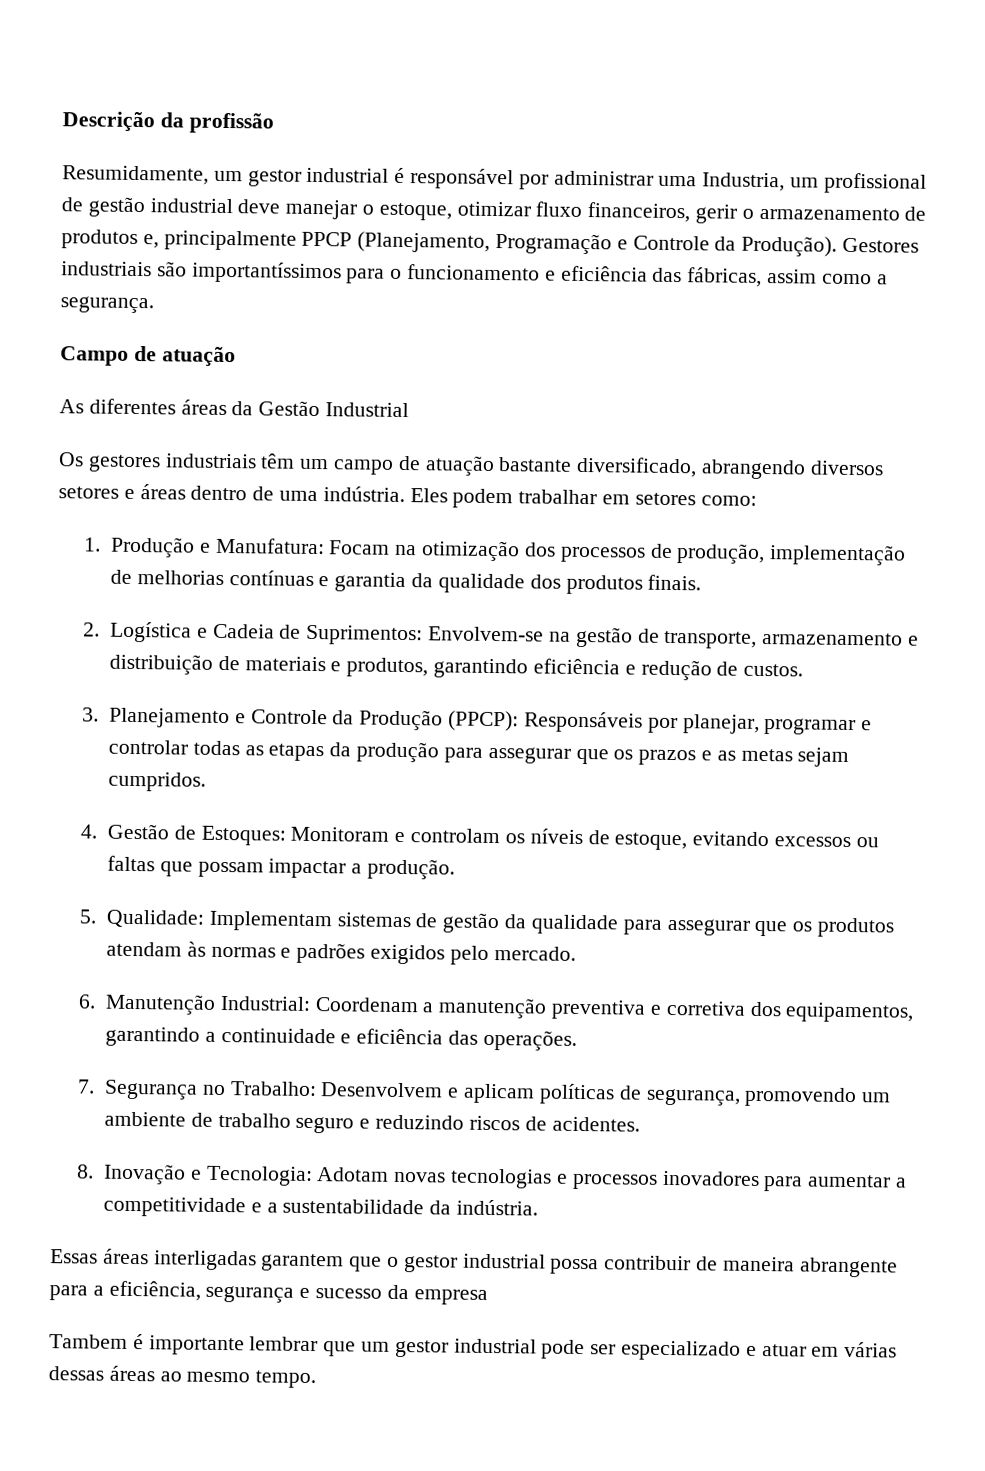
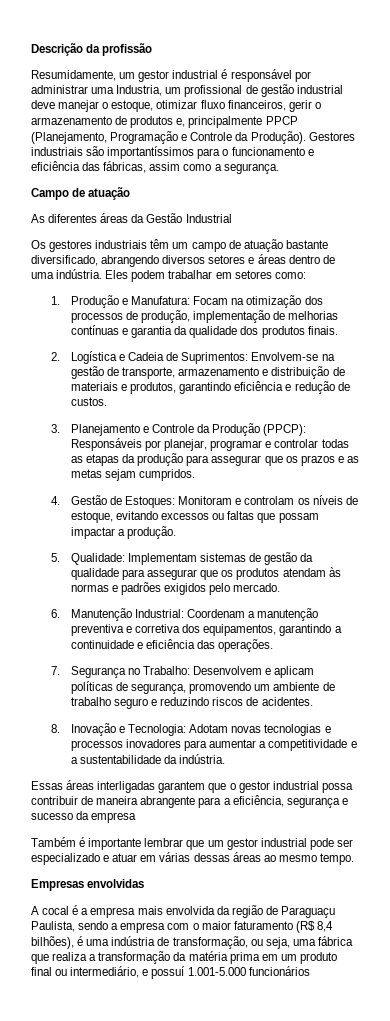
[49,1334,128,1349] Tambem -> [31,837,76,847] Também
(317, 1379) none -> [31,879,145,891] [31,905,336,918] [31,921,333,933] [31,936,353,949] [31,951,337,964] [31,966,310,979] // Empresas envolvidas // A cocal é a empresa mais envolvida da região de Paraguaçu Paulista, sendo a empresa com o maior faturamento (R$ 8,4 bilhões), é uma indústria de transformação, ou seja, uma fábrica que realiza a transformação da matéria prima em um produto final ou intermediário, e possuí 1.001-5.000 funcionários

